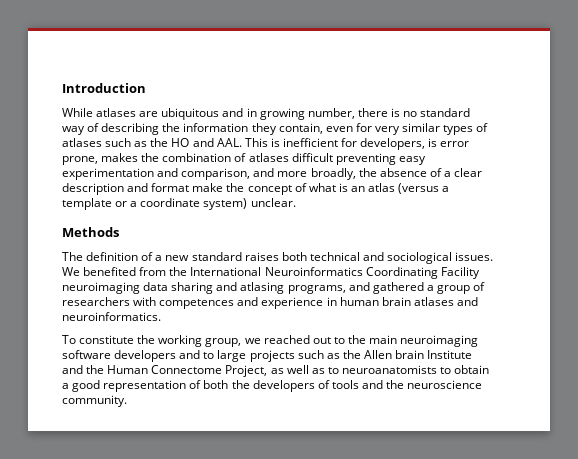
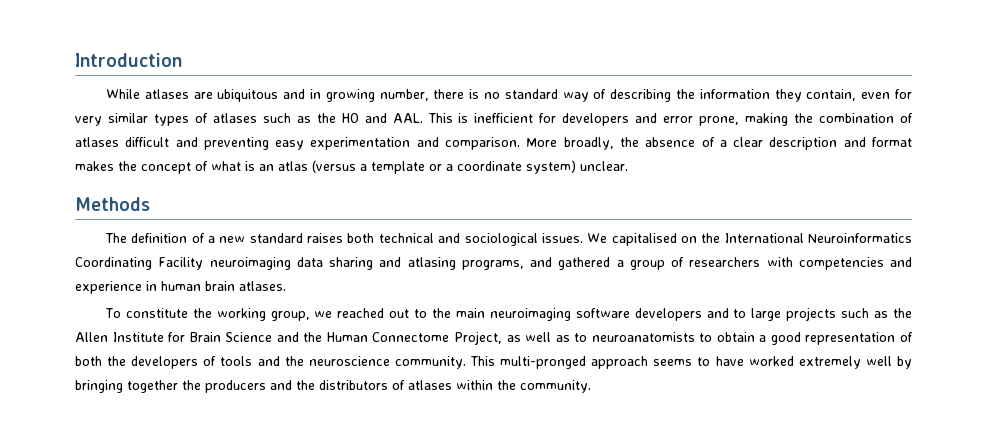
[360,138,438,150] developers, is -> [562,113,658,126] developers and
[101,153,139,162] makes -> [745,113,789,126] making
(333, 157) none -> [175,137,198,147] and
[181,168,308,180] comparison, and more -> [445,137,558,150] comparison. More
[192,183,224,192] make -> [75,161,114,171] makes
[83,267,167,276] benefited from -> [611,233,697,246] capitalised on
[159,299,235,309] competences -> [798,257,884,270] competencies
[413,297,478,306] [62,312,161,321] atlases and neuroinformatics. -> [239,281,286,291] atlases.
[395,350,473,359] brain Institute -> [112,332,273,342] Institute for Brain Science
(127, 401) none -> [470,356,912,369] [75,380,591,393] This multi-pronged approach seems to have worked extremely well by bringing together the producers and the distributors of atlases within the community.

